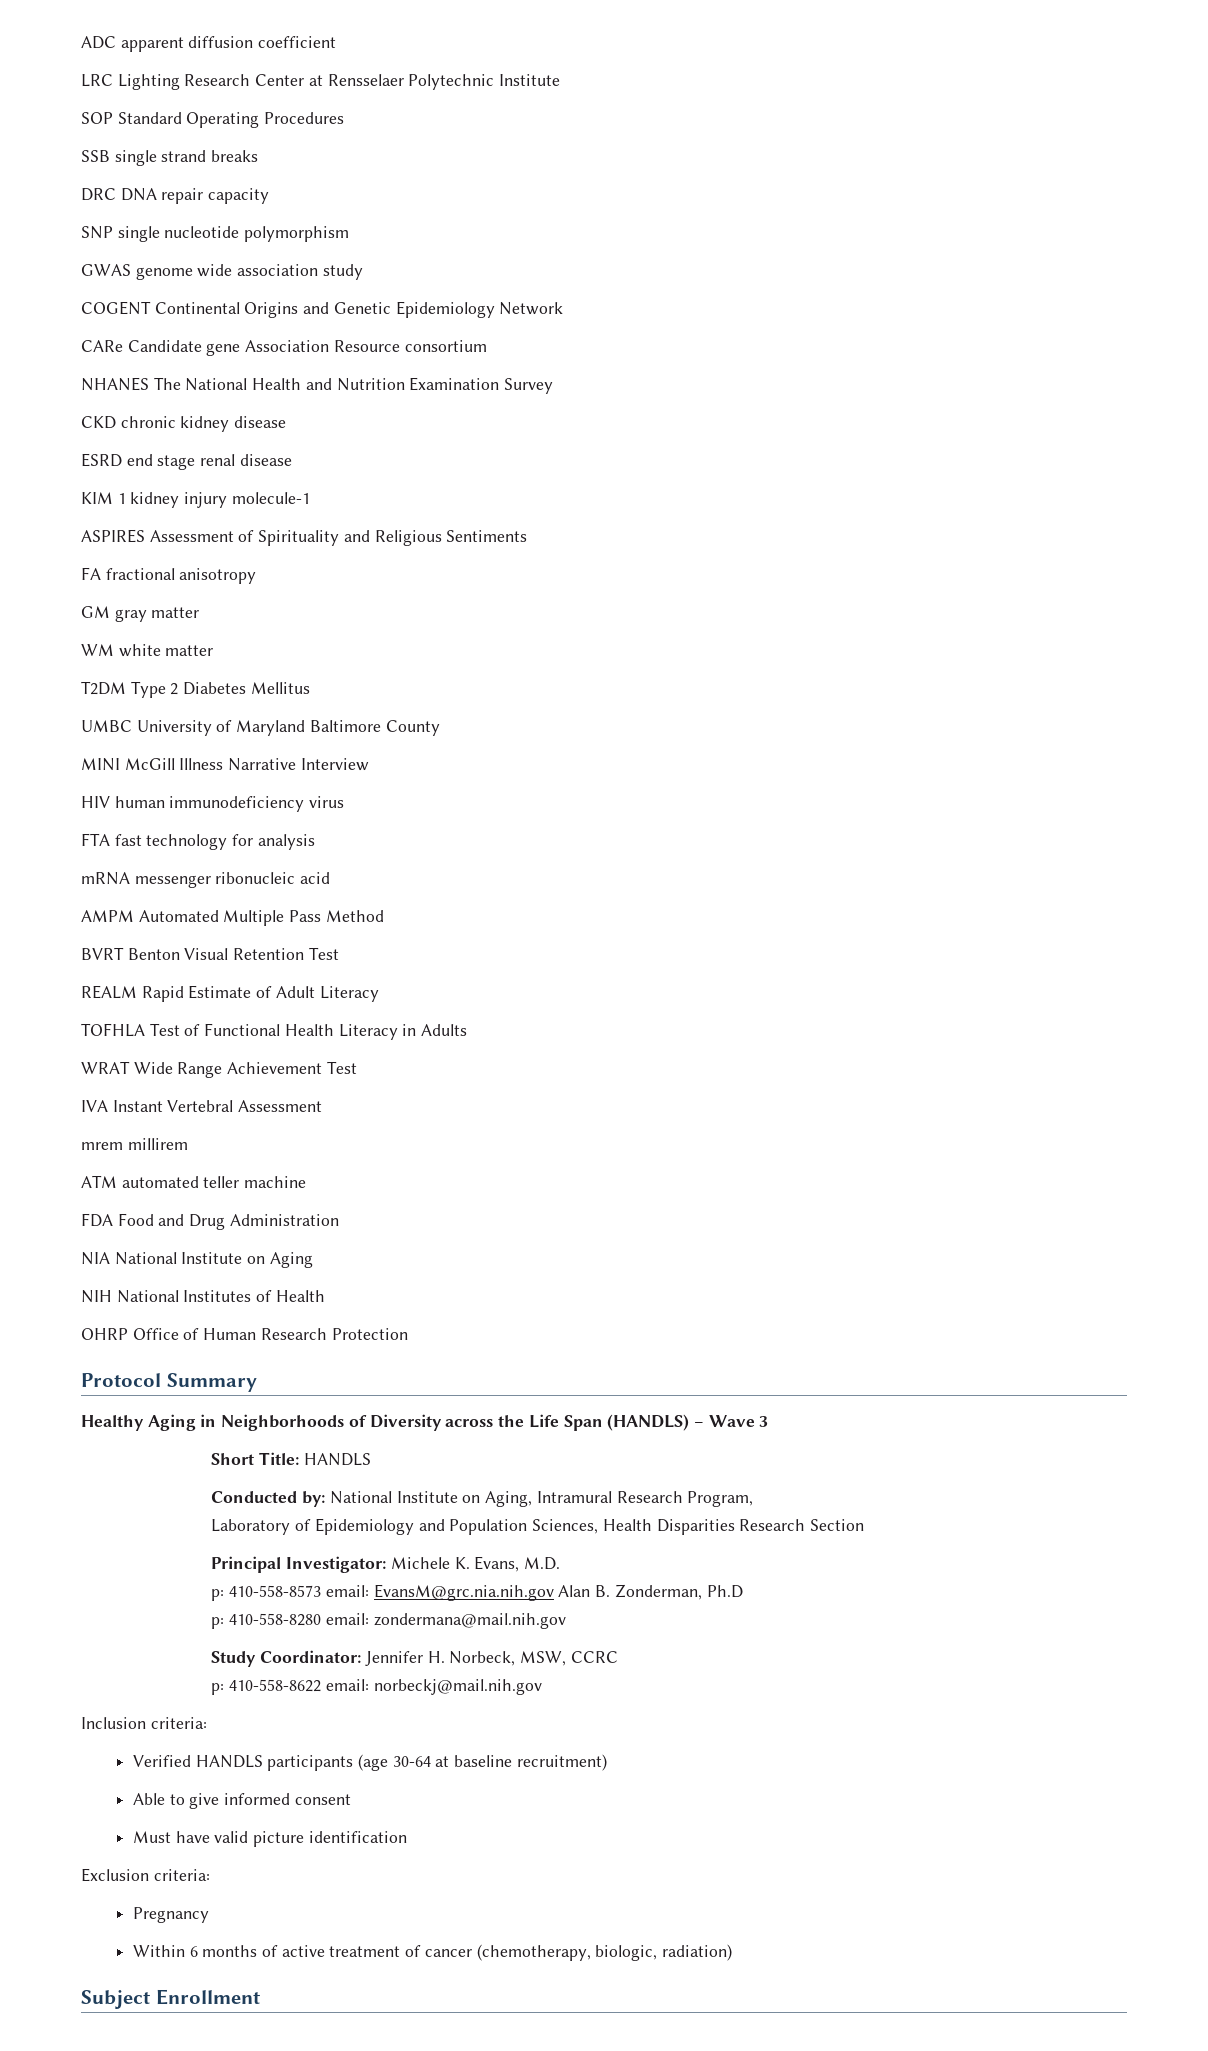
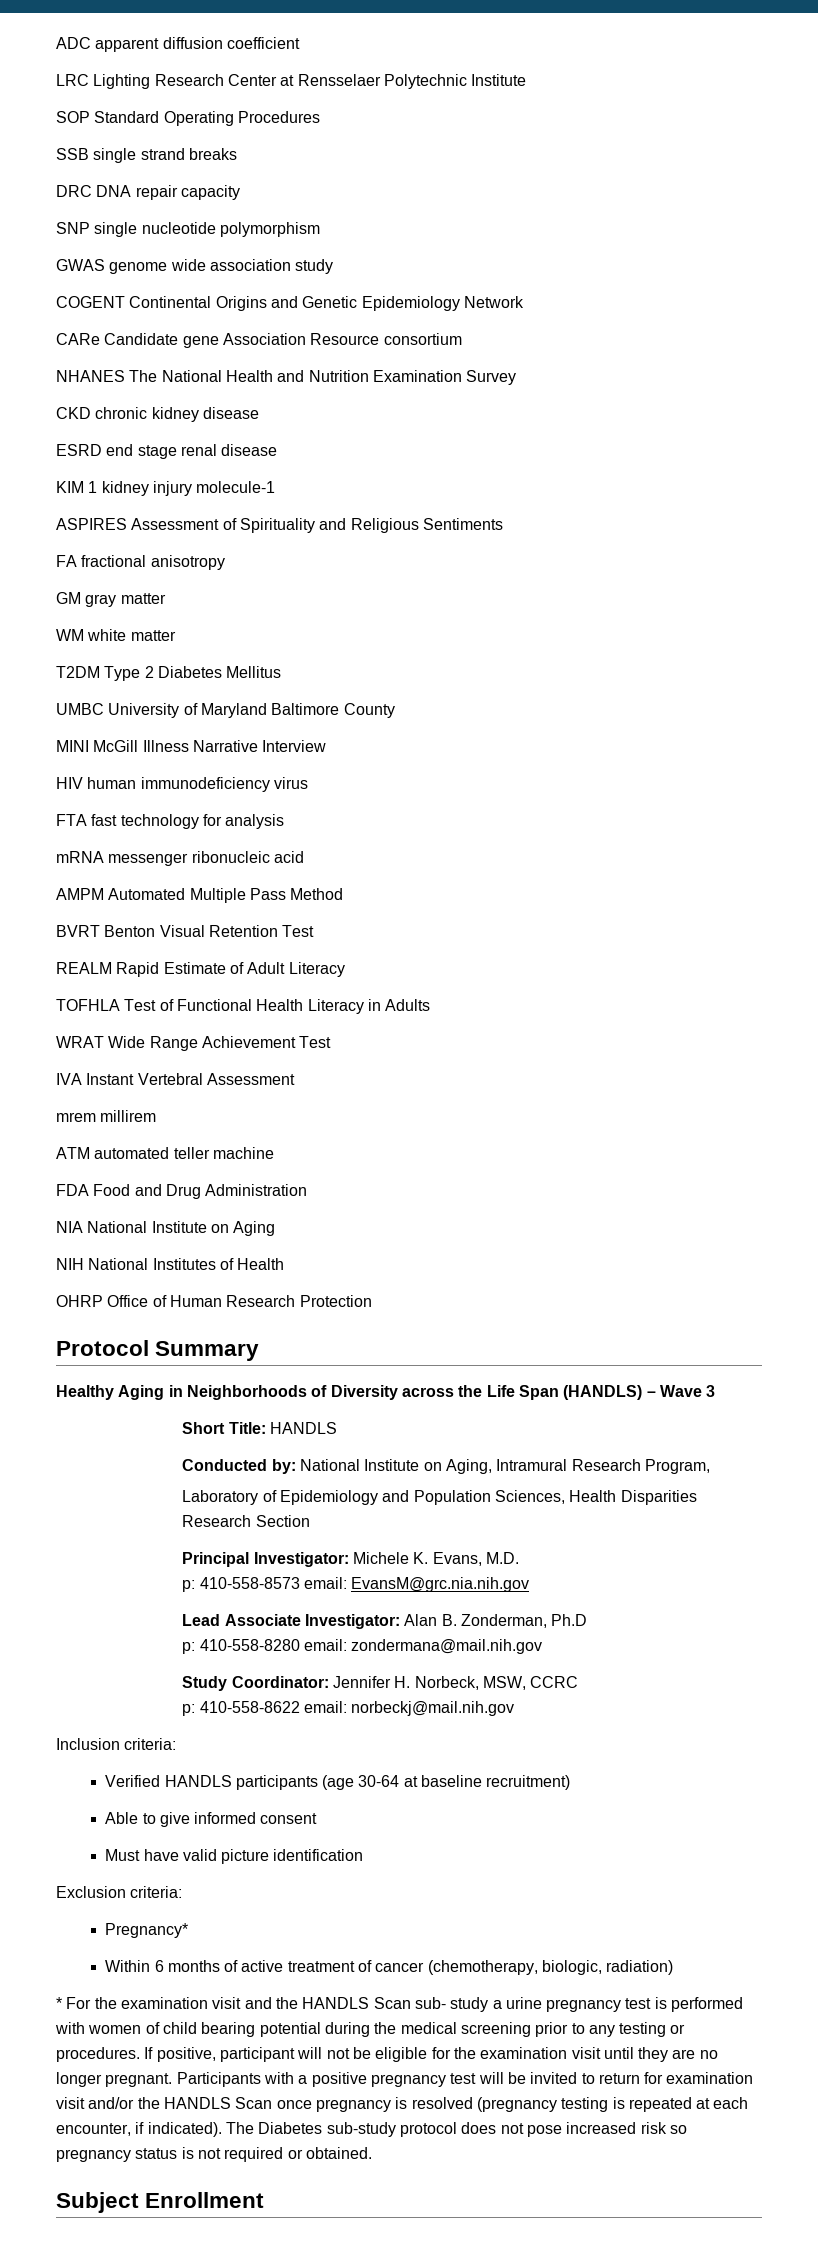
(554, 1592) none -> [182,1614,400,1629] // Lead Associate Investigator:
[132,1907,209,1923] Pregnancy -> [105,1923,189,1938] Pregnancy*
(733, 1952) none -> [56,1997,744,2012] [55,2022,686,2037] [56,2047,718,2062] [56,2072,754,2087] [56,2097,749,2112] [56,2122,687,2137] [56,2147,372,2162] // * For the examination visit and the HANDLS Scan sub- study a urine pregnancy test is performed with women of child bearing potential during the medical screening prior to any testing or procedures. If positive, participant will not be eligible for the examination visit until they are no longer pregnant. Participants with a positive pregnancy test will be invited to return for examination visit and/or the HANDLS Scan once pregnancy is resolved (pregnancy testing is repeated at each encounter, if indicated). The Diabetes sub-study protocol does not pose increased risk so pregnancy status is not required or obtained.

